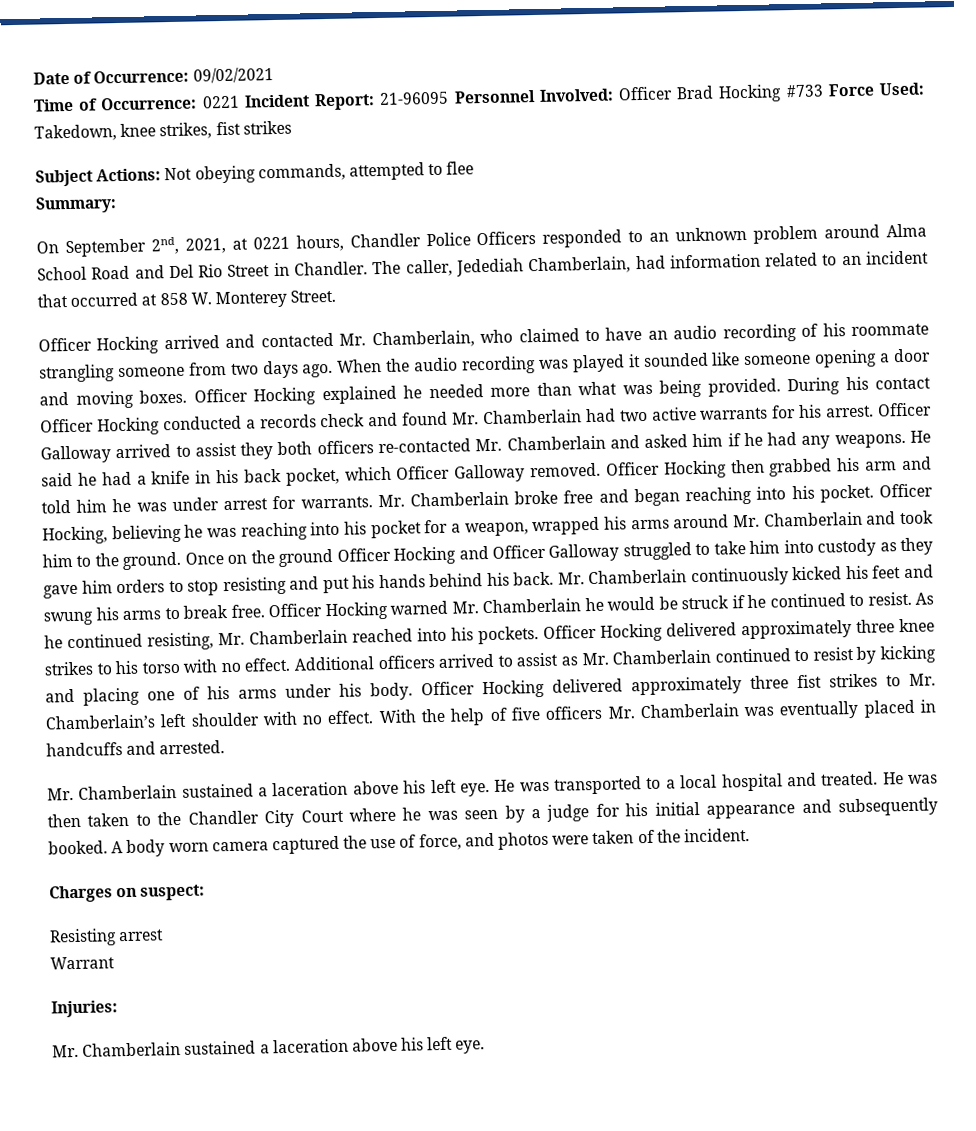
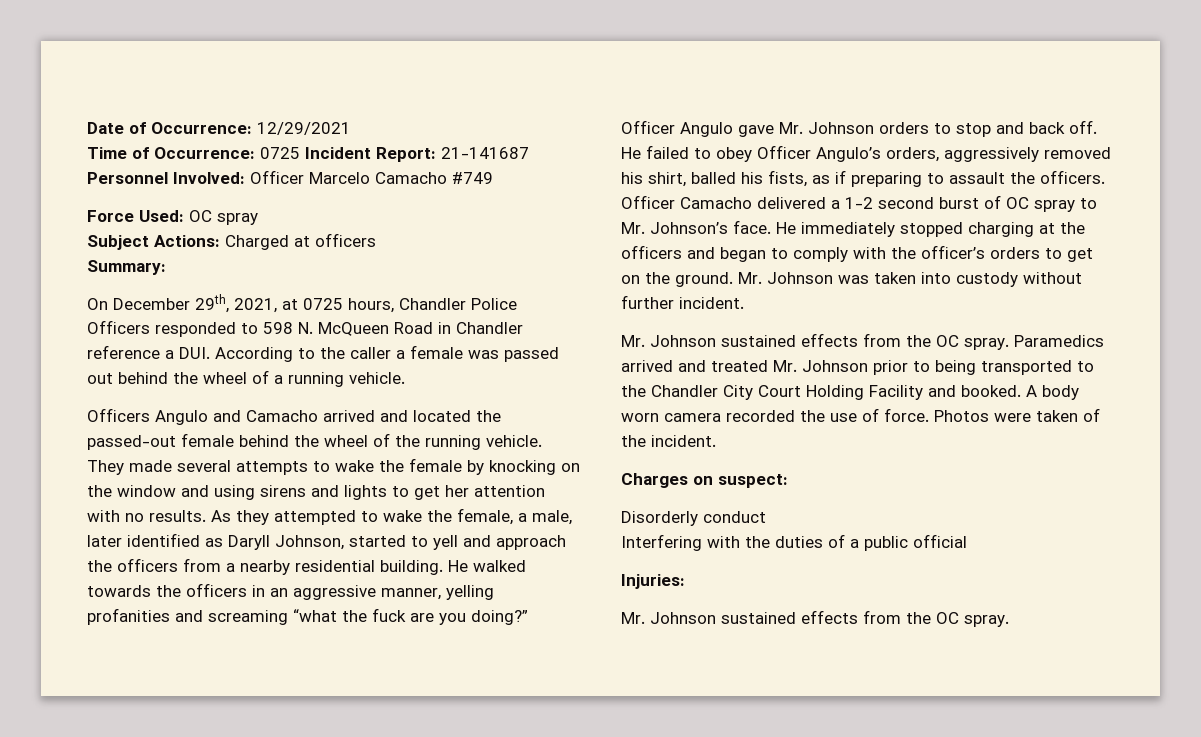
[192,67,274,84] 09/02/2021 -> [257,122,351,135] 12/29/2021
[201,95,240,109] 0221 -> [260,147,300,159] 0725
[379,91,450,105] 21-96095 -> [441,147,529,159] 21-141687
[676,82,925,103] [34,120,292,142] [35,161,475,187] Brad Hocking #733 Force Used: Takedown, knee strikes, fist strikes // Subject Actions: Not obeying commands, attempted to flee -> [309,172,493,184] [87,210,258,225] [87,233,376,250] Marcelo Camacho #749 // Force Used: OC spray // Subject Actions: Charged at officers
[64,236,179,258] September 2nd, -> [113,294,229,313] December 29th,
[252,236,290,250] 0221 -> [303,298,343,310] 0725
[649,223,927,244] [37,250,929,281] [37,289,337,309] [38,323,929,355] [39,348,932,383] [39,376,931,409] [40,402,932,436] [40,430,932,464] [41,456,933,487] [41,483,933,514] [42,510,934,545] [42,537,934,571] [43,564,934,599] [43,591,934,626] [44,618,935,651] [44,645,936,676] [45,673,936,706] [45,699,936,730] [46,740,226,757] [47,771,938,801] [47,797,939,828] an unknown problem around Alma School Road and Del Rio Street in Chandler. The caller, Jedediah Chamberlain, had information related to an incident that occurred at 858 W. Monterey Street. // Officer Hocking arrived and contacted Mr. Chamberlain, who claimed to have an audio recording of his roommate strangling someone from two days ago. When the audio recording was played it sounded like someone opening a door and moving boxes. Officer Hocking explained he needed more than what was being provided. During his contact Officer Hocking conducted a records check and found Mr. Chamberlain had two active warrants for his arrest. Officer Galloway arrived to assist they both officers re-contacted Mr. Chamberlain and asked him if he had any weapons. He said he had a knife in his back pocket, which Officer Galloway removed. Officer Hocking then grabbed his arm and told him he was under arrest for warrants. Mr. Chamberlain broke free and began reaching into his pocket. Officer Hocking, believing he was reaching into his pocket for a weapon, wrapped his arms around Mr. Chamberlain and took him to the ground. Once on the ground Officer Hocking and Officer Galloway struggled to take him into custody as they gave him orders to stop resisting and put his hands behind his back. Mr. Chamberlain continuously kicked his feet and swung his arms to break free. Officer Hocking warned Mr. Chamberlain he would be struck if he continued to resist. As he continued resisting, Mr. Chamberlain reached into his pockets. Officer Hocking delivered approximately three knee strikes to his torso with no effect. Additional officers arrived to assist as Mr. Chamberlain continued to resist by kicking and placing one of his arms under his body. Officer Hocking delivered approximately three fist strikes to Mr. Chamberlain’s left shoulder with no effect. With the help of five officers Mr. Chamberlain was eventually placed in handcuffs and arrested. // Mr. Chamberlain sustained a laceration above his left eye. He was transported to a local hospital and treated. He was then taken to the Chandler City Court where he was seen by a judge for his initial appearance and subsequently -> [263,322,523,336] [87,345,559,362] [87,370,405,387] [87,408,501,425] [87,433,542,450] [87,458,580,475] [87,485,545,500] [87,508,572,525] [87,533,566,550] [87,558,526,575] [87,583,494,600] [87,608,528,625] [621,120,1097,137] [621,145,1111,162] [621,170,1105,187] [621,195,1097,212] [621,220,1085,237] [621,245,1093,262] [621,272,1082,287] [621,295,744,309] [621,333,1104,350] [621,360,1094,375] [621,385,956,400] 598 N. McQueen Road in Chandler reference a DUI. According to the caller a female was passed out behind the wheel of a running vehicle. // Officers Angulo and Camacho arrived and located the passed-out female behind the wheel of the running vehicle. They made several attempts to wake the female by knocking on the window and using sirens and lights to get her attention with no results. As they attempted to wake the female, a male, later identified as Daryll Johnson, started to yell and approach the officers from a nearby residential building. He walked towards the officers in an aggressive manner, yelling profanities and screaming “what the fuck are you doing?” Officer Angulo gave Mr. Johnson orders to stop and back off. He failed to obey Officer Angulo’s orders, aggressively removed his shirt, balled his fists, as if preparing to assault the officers. Officer Camacho delivered a 1-2 second burst of OC spray to Mr. Johnson’s face. He immediately stopped charging at the officers and began to comply with the officer’s orders to get on the ground. Mr. Johnson was taken into custody without further incident. // Mr. Johnson sustained effects from the OC spray. Paramedics arrived and treated Mr. Johnson prior to being transported to the Chandler City Court Holding Facility and
[271,835,340,855] captured -> [726,410,795,422] recorded
[418,831,550,851] force, and photos -> [884,408,989,422] force. Photos
[49,928,165,947] [50,956,115,970] [51,1000,118,1018] [52,1036,486,1058] Resisting arrest // Warrant // Injuries: // Mr. Chamberlain sustained a laceration above his left eye. -> [621,511,766,526] [621,534,967,551] [621,574,685,589] [621,610,1009,627] Disorderly conduct // Interfering with the duties of a public official // Injuries: // Mr. Johnson sustained effects from the OC spray.

